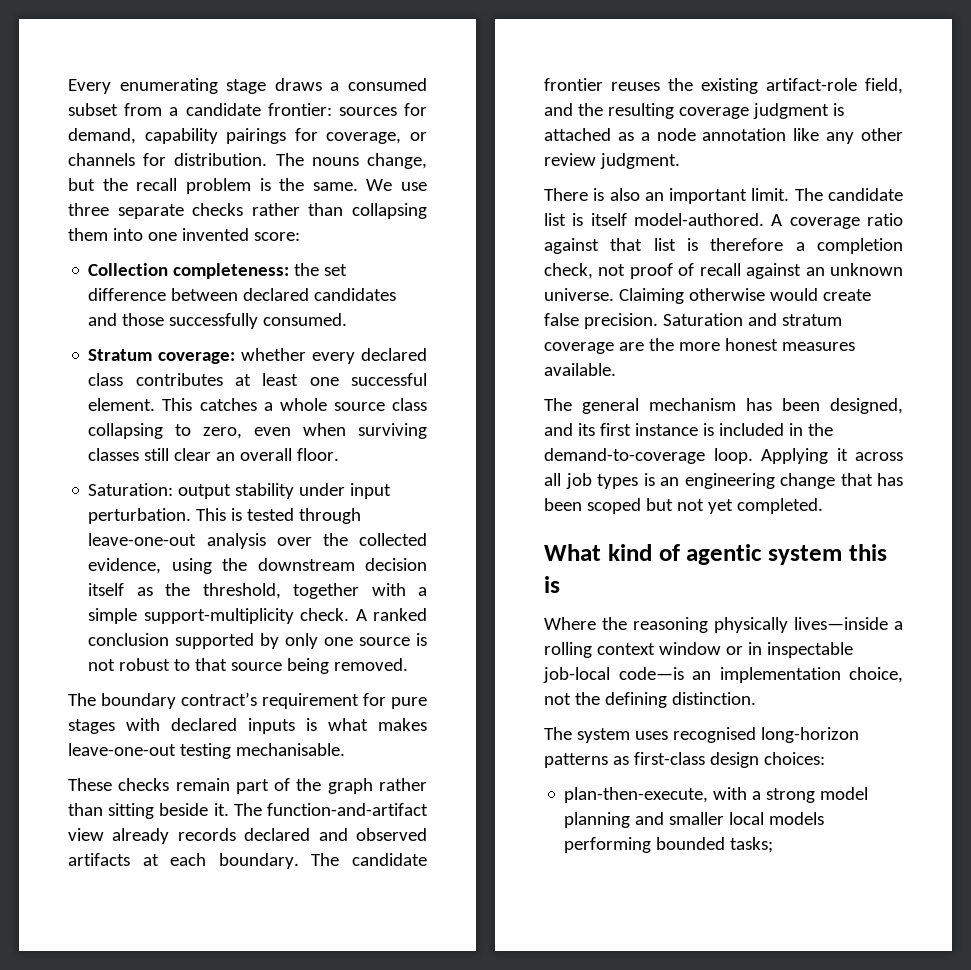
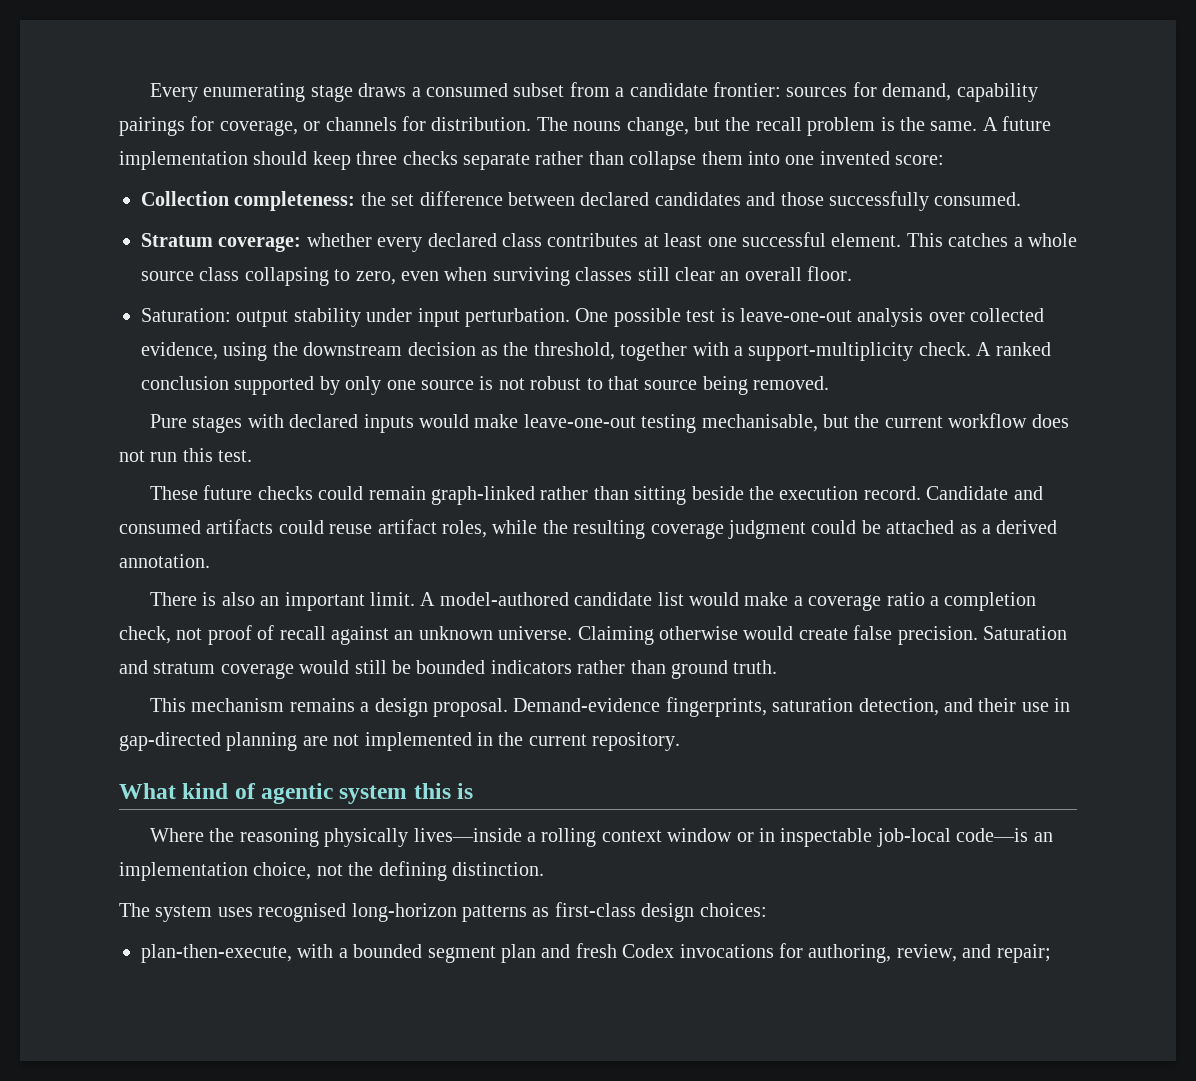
[366,179,427,191] [68,203,427,219] We use three separate checks rather than collapsing -> [982,116,1052,131] [119,151,697,170] A future implementation should keep three checks separate rather than collapse
[196,508,362,524] This is tested through -> [575,308,735,327] One possible test is
[322,533,348,546] the -> (965, 317) none
[88,583,125,596] itself -> (476, 349) none
[88,608,138,624] simple -> (743, 351) none
[68,692,427,709] [68,718,427,734] [68,743,345,759] [68,778,427,794] [68,803,428,819] [68,828,427,844] [68,853,427,869] [544,78,903,94] [544,103,573,116] The boundary contract’s requirement for pure stages with declared inputs is what makes leave-one-out testing mechanisable. // These checks remain part of the graph rather than sitting beside it. The function-and-artifact view already records declared and observed artifacts at each boundary. The candidate frontier reuses the existing artifact-role field, and -> [150,413,1069,433] [119,448,253,462] [150,485,1043,505] [119,519,538,538] Pure stages with declared inputs would make leave-one-out testing mechanisable, but the current workflow does not run this test. // These future checks could remain graph-linked rather than sitting beside the execution record. Candidate and consumed artifacts could reuse artifact roles, while
[832,103,844,116] is -> [811,520,881,534] could be
[656,128,904,144] [544,153,680,169] node annotation like any other review judgment. -> [996,520,1058,534] [119,554,210,568] derived annotation.
[794,188,903,201] [544,213,903,229] [544,238,784,254] The candidate list is itself model-authored. A coverage ratio against that list is therefore -> [420,592,925,611] A model-authored candidate list would make a coverage ratio
[618,338,855,351] [544,363,616,376] [544,398,903,414] [544,423,833,436] [544,448,903,464] [544,473,903,489] [544,498,823,514] are the more honest measures available. // The general mechanism has been designed, and its first instance is included in the demand-to-coverage loop. Applying it across all job types is an engineering change that has been scoped but not yet completed. -> [299,660,778,679] [150,697,1071,717] [119,732,681,751] would still be bounded indicators rather than ground truth. // This mechanism remains a design proposal. Demand-evidence fingerprints, saturation detection, and their use in gap-directed planning are not implemented in the current repository.
[766,787,869,803] [564,812,825,828] [564,837,774,853] strong model planning and smaller local models performing bounded tasks; -> [353,943,1051,963] bounded segment plan and fresh Codex invocations for authoring, review, and repair;

